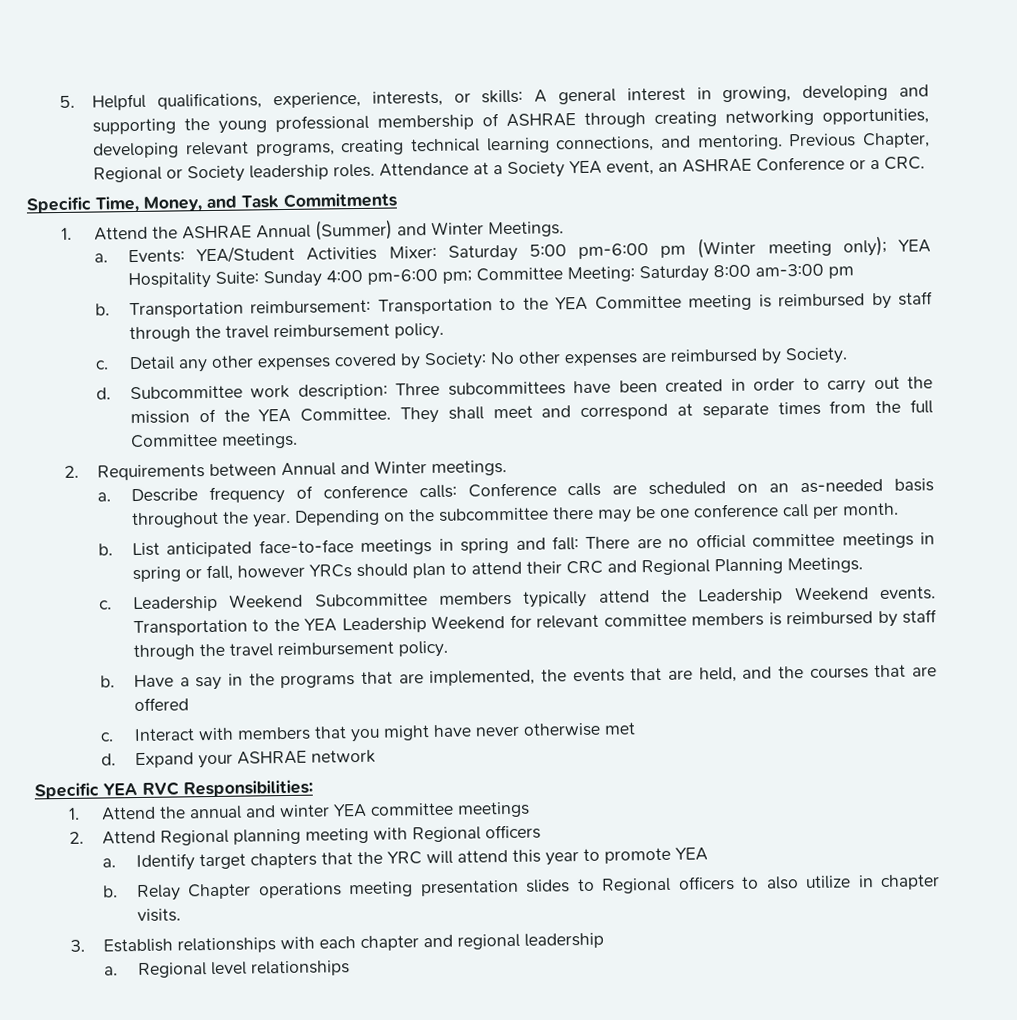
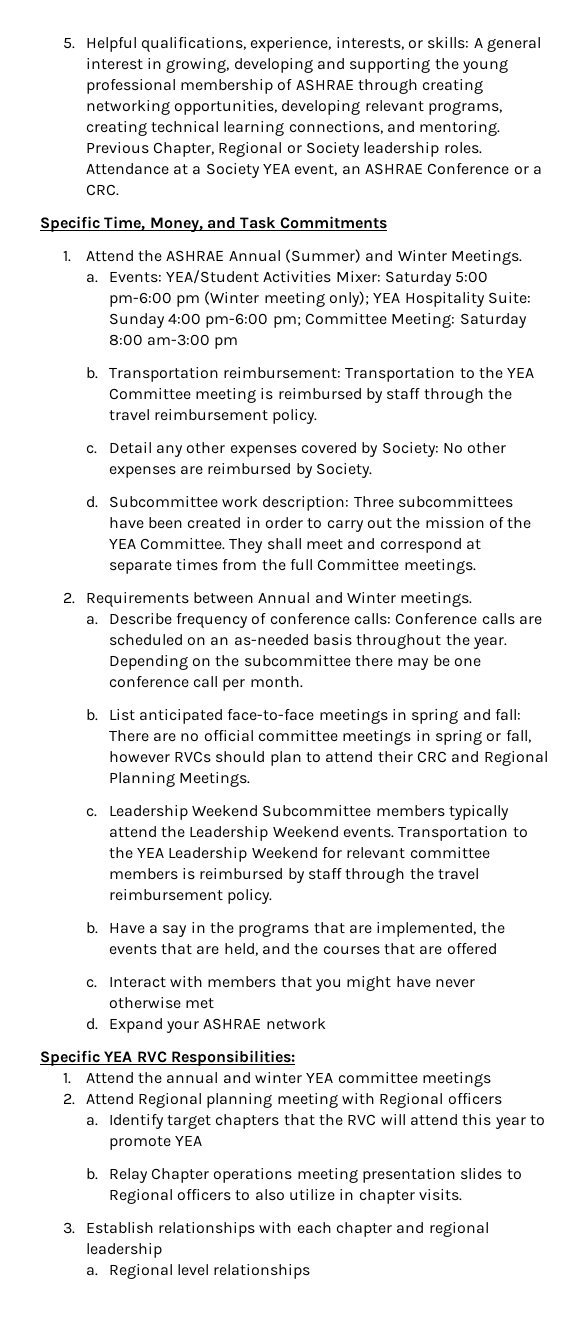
[308,564,352,578] YRCs -> [173,751,211,763] RVCs
[386,851,422,865] YRC -> [347,1114,377,1126] RVC

